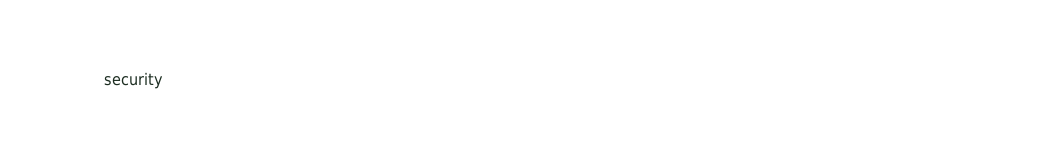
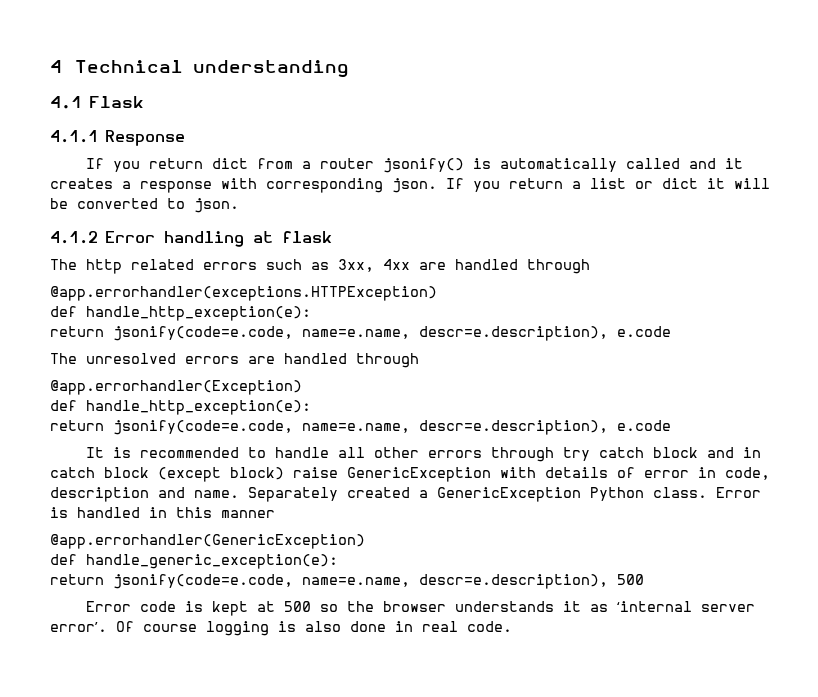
[104,72,164,89] security -> [50,60,349,78] [50,96,145,109] [50,130,186,146] [86,158,744,173] [50,178,770,193] [50,198,239,213] [50,231,333,247] [50,259,590,274] [50,286,437,301] [50,306,311,321] [50,326,671,341] [50,353,419,368] [50,380,302,395] [50,400,311,415] [50,420,671,435] [86,447,762,462] [50,467,770,482] [50,487,761,502] [50,507,275,518] [50,534,365,549] [50,554,338,569] [50,574,644,589] [86,601,756,616] [50,621,512,636] 4 Technical understanding // 4.1 Flask // 4.1.1 Response // If you return dict from a router jsonify() is automatically called and it creates a response with corresponding json. If you return a list or dict it will be converted to json. // 4.1.2 Error handling at flask // The http related errors such as 3xx, 4xx are handled through // @app.errorhandler(exceptions.HTTPException) // def handle_http_exception(e): // return jsonify(code=e.code, name=e.name, descr=e.description), e.code // The unresolved errors are handled through // @app.errorhandler(Exception) // def handle_http_exception(e): // return jsonify(code=e.code, name=e.name, descr=e.description), e.code // It is recommended to handle all other errors through try catch block and in catch block (except block) raise GenericException with details of error in code, description and name. Separately created a GenericException Python class. Error is handled in this manner // @app.errorhandler(GenericException) // def handle_generic_exception(e): // return jsonify(code=e.code, name=e.name, descr=e.description), 500 // Error code is kept at 500 so the browser understands it as ‘internal server error’. Of course logging is also done in real code.

